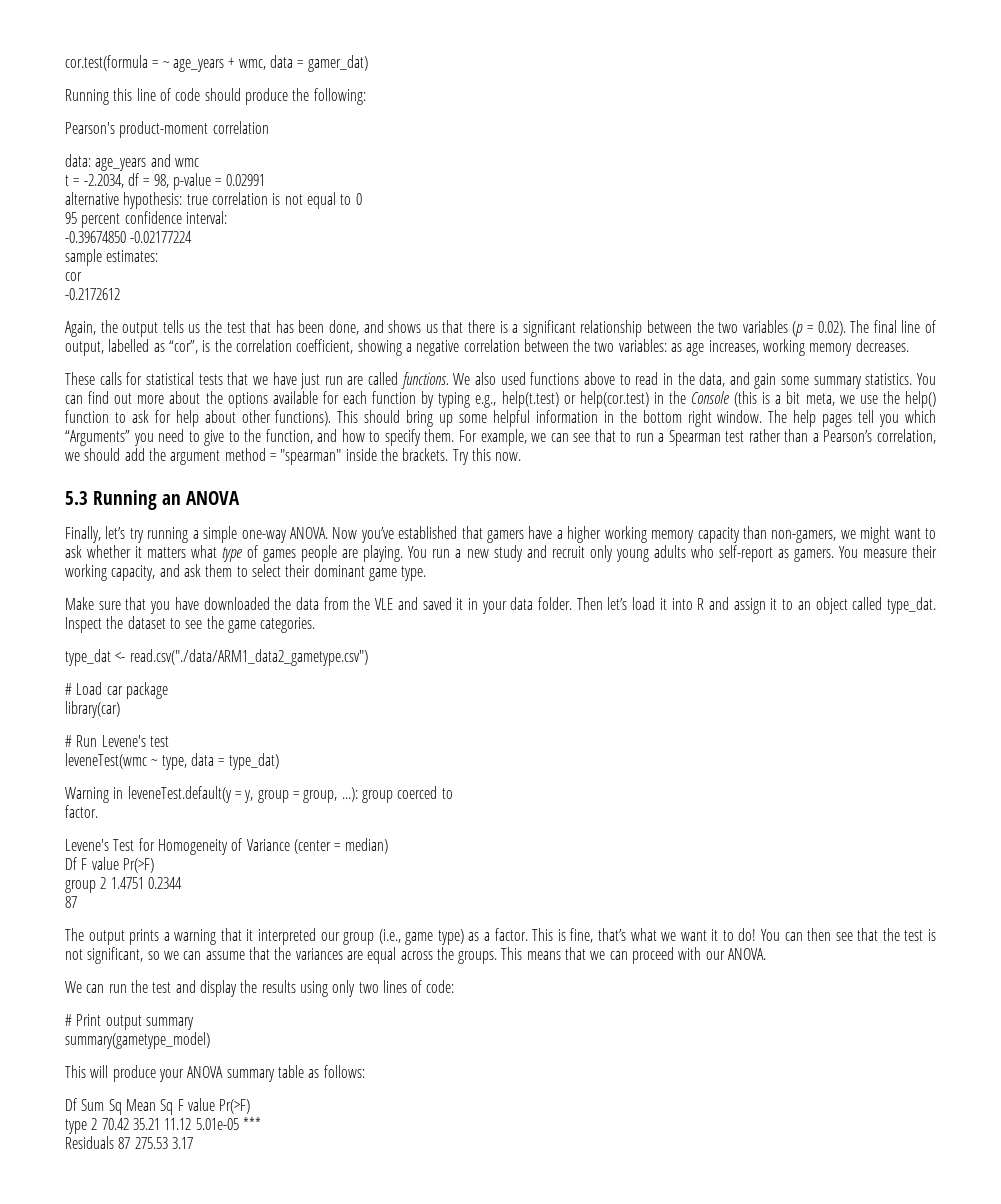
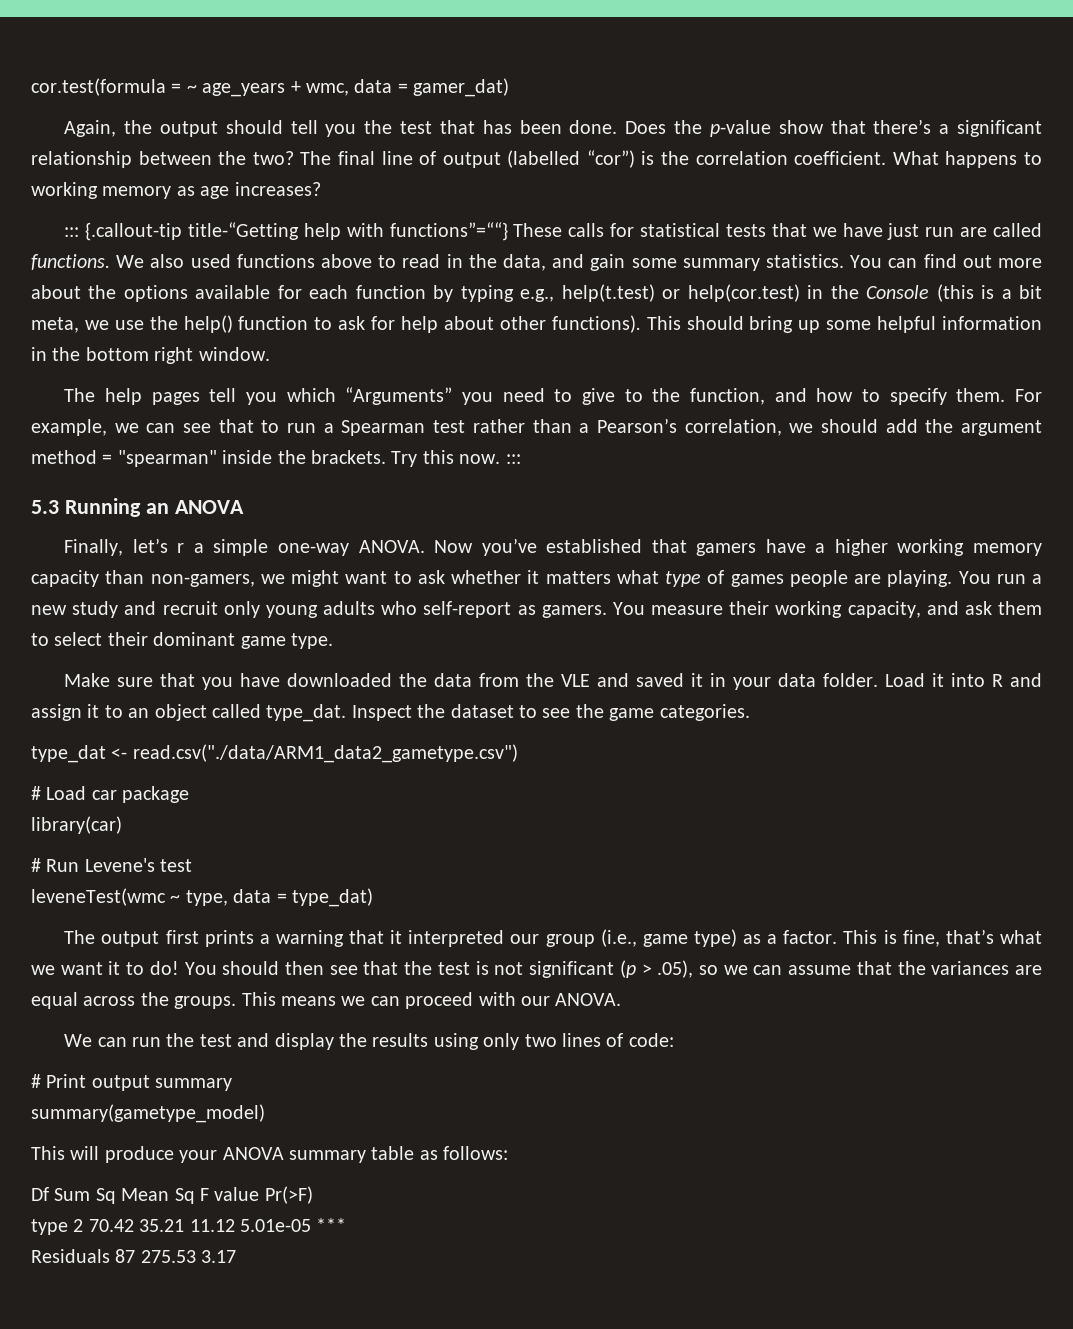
[65,88,366,105] [65,121,269,138] [65,154,199,171] [65,173,265,190] [65,192,362,209] [65,211,227,228] [65,231,193,243] [65,249,159,266] [65,272,82,281] [65,288,120,300] // Running this line of code should produce the following: // Pearson's product-moment correlation // data: age_years and wmc // t = -2.2034, df = 98, p-value = 0.02991 // alternative hypothesis: true correlation is not equal to 0 // 95 percent confidence interval: // -0.39674850 -0.02177224 // sample estimates: // cor // -0.2172612 -> (510, 87) none
[162,320,201,333] tells us -> [225,120,357,137] should tell you
[329,320,508,335] done, and shows us that there is -> [569,119,932,137] done. Does the p-value show that there’s
[718,320,937,337] [65,339,909,356] two variables (p = 0.02). The final line of output, labelled as “cor”, is the correlation coefficient, showing a negative correlation between the two variables: as age increases, working memory decreases. // -> [252,150,1042,168] [31,182,321,199] [64,222,508,241] two? The final line of output (labelled “cor”) is the correlation coefficient. What happens to working memory as age increases? // ::: {.callout-tip title-“Getting help with functions”=““}
(763, 416) none -> (270, 354) //
(522, 456) none -> [505,454,521,464] :::
[129,527,189,543] try running -> [177,543,185,553] r
[576,597,656,610] Then let’s load -> [885,673,926,687] Load
[65,786,453,803] [65,805,98,818] [65,838,388,855] [65,857,154,873] [65,877,182,893] [65,896,77,908] // Warning in leveneTest.default(y = y, group = group, ...): group coerced to // factor. // Levene's Test for Homogeneity of Variance (center = median) // Df F value Pr(>F) // group 2 1.4751 0.2344 // 87 -> (373, 897) none
(125, 937) none -> [165,930,199,944] first
[784,932,803,941] can -> [222,961,280,975] should
[87,947,144,964] significant, -> [529,960,694,978] significant (p > .05),
[565,947,587,960] that -> (336, 1001) none

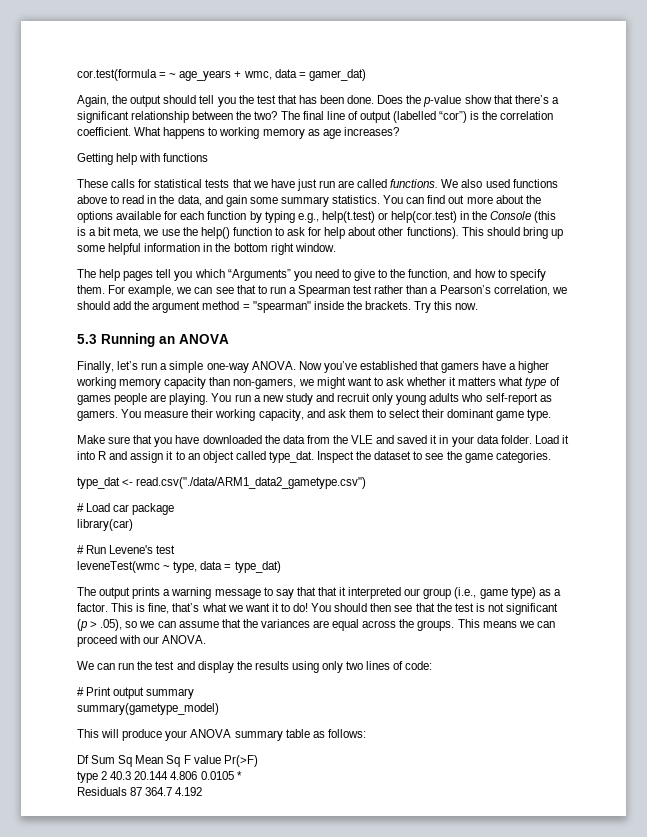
[64,222,300,241] ::: {.callout-tip title-“Getting -> [77,153,113,165] Getting
[389,222,508,241] functions”=““} -> [163,153,209,162] functions //
[505,454,521,464] ::: -> (479, 306) none
[177,543,185,553] r -> [141,362,158,370] run
[165,930,199,944] first -> (131, 593) none
(344, 938) none -> [214,587,316,599] message to say that
[88,1218,347,1232] 70.42 35.21 11.12 5.01e-05 *** -> [110,771,242,780] 40.3 20.144 4.806 0.0105 *
[140,1250,237,1263] 275.53 3.17 -> [145,787,203,796] 364.7 4.192

